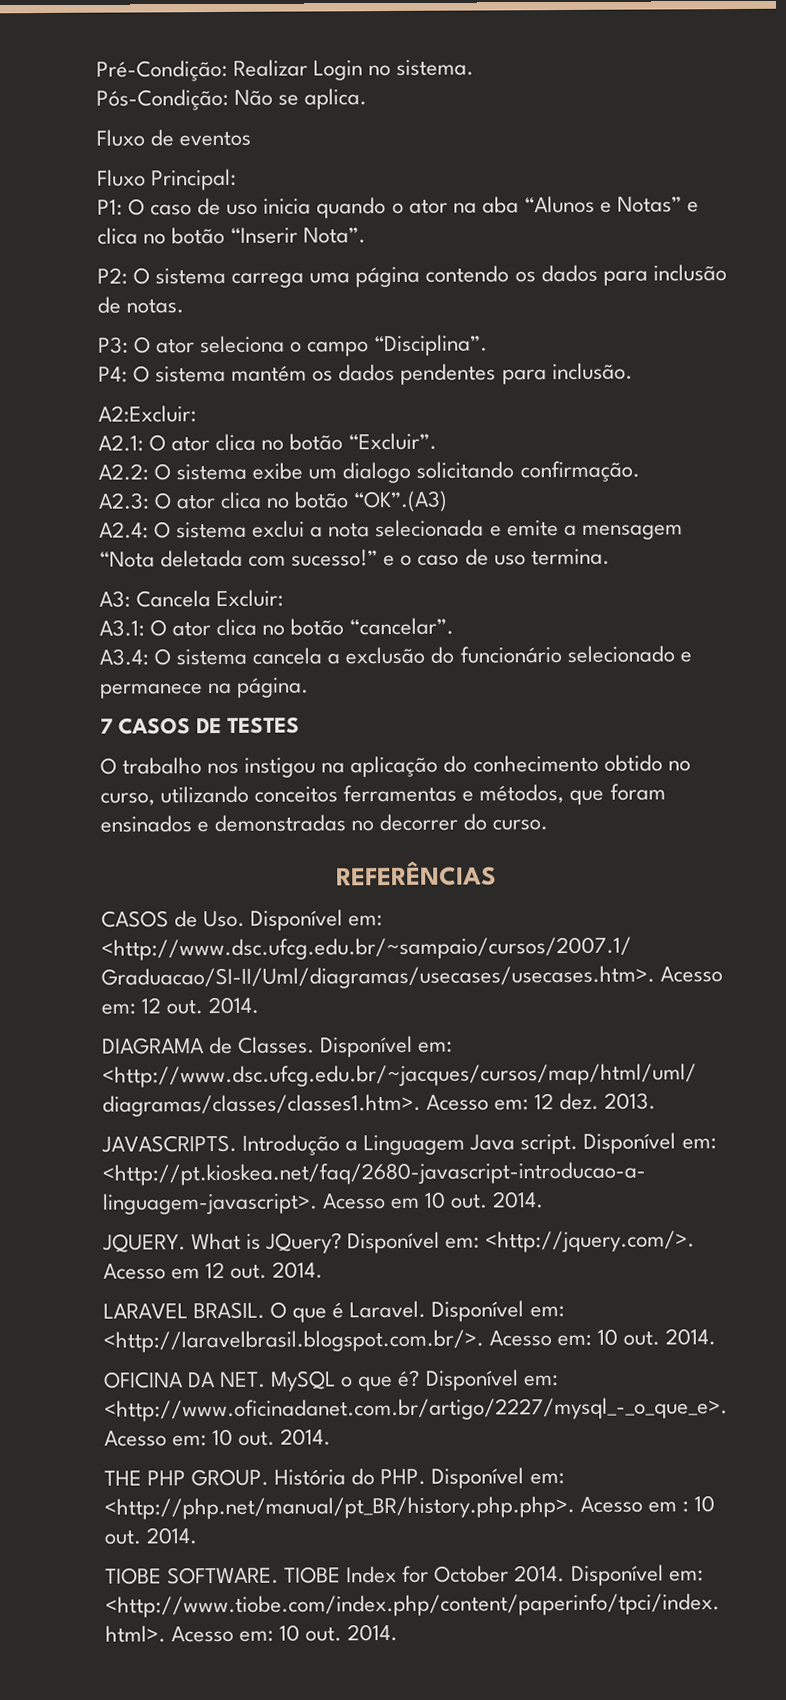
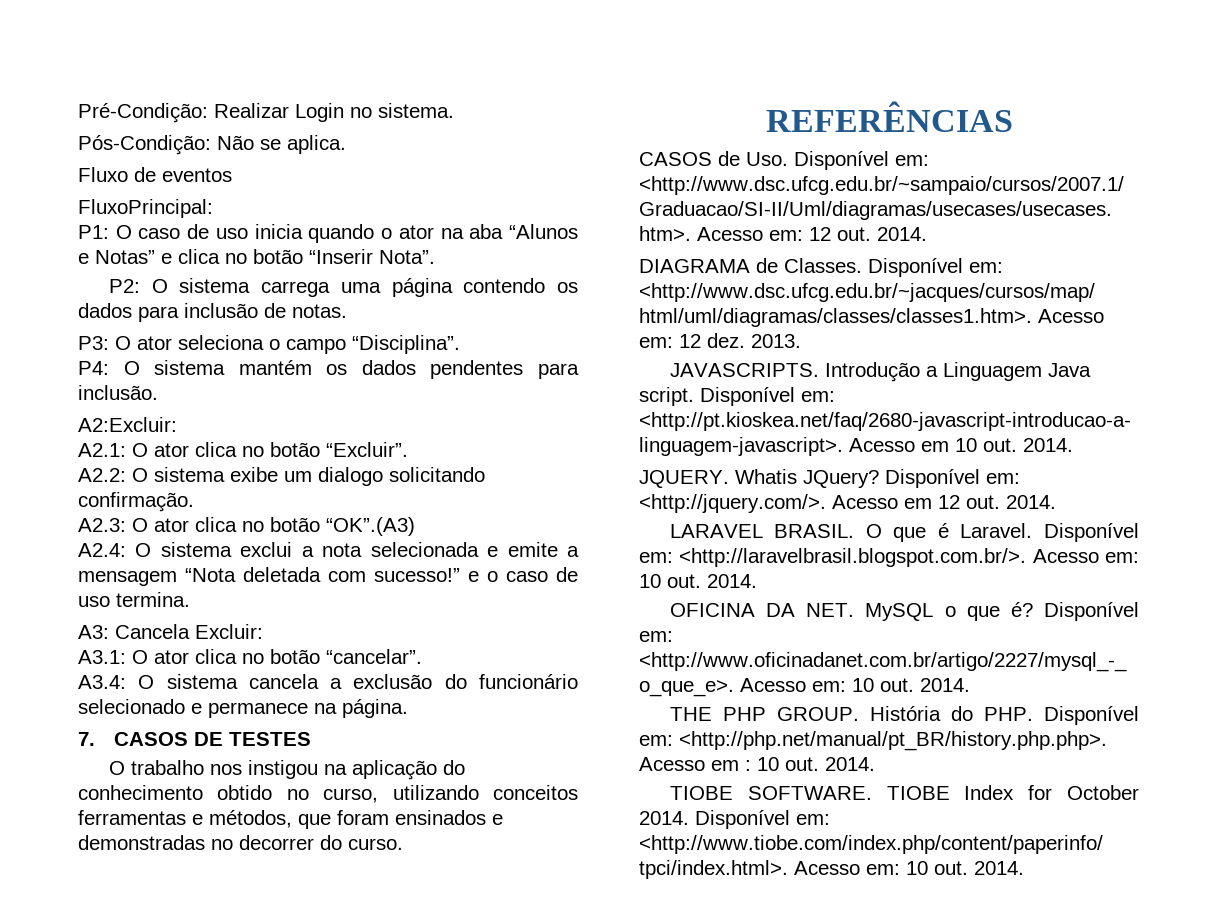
[97,168,238,191] Fluxo Principal: -> [78,199,213,218] FluxoPrincipal:
[100,718,113,734] 7 -> [78,732,95,746] 7.
[191,1232,262,1251] What is -> [735,469,797,484] Whatis

